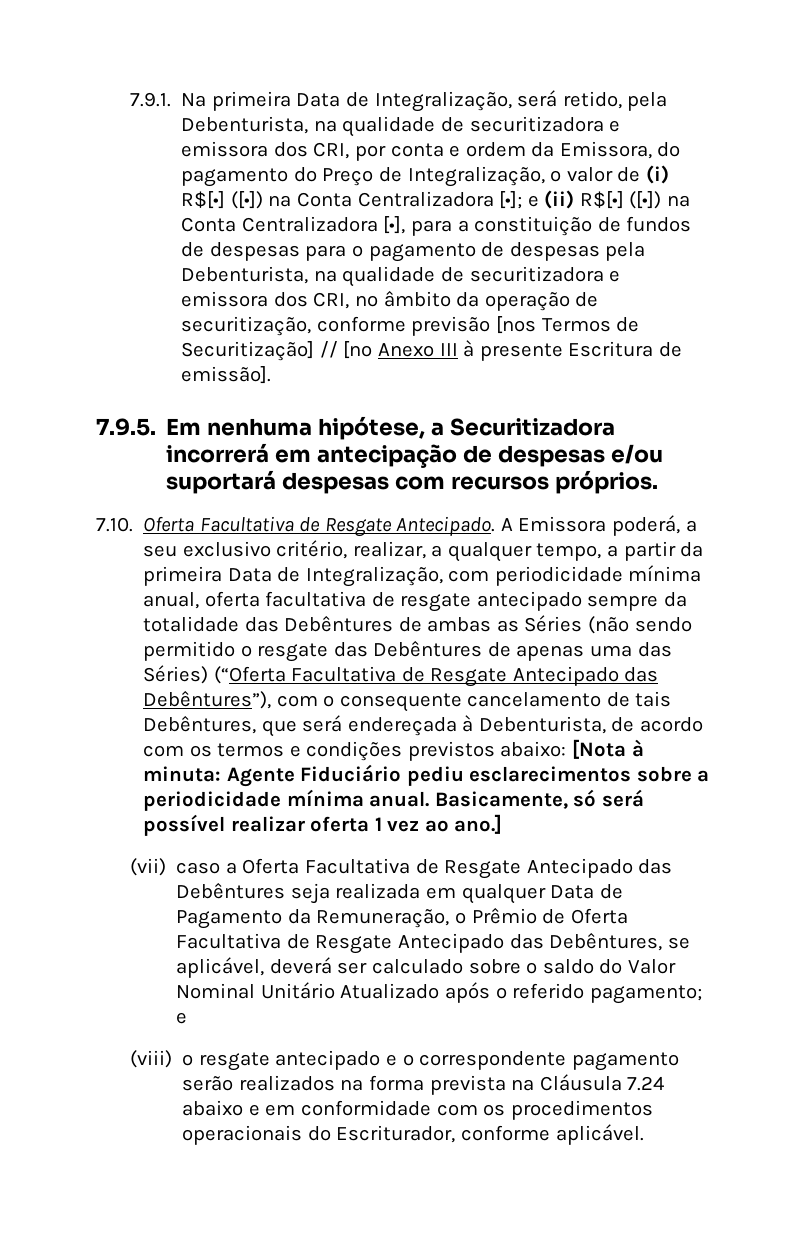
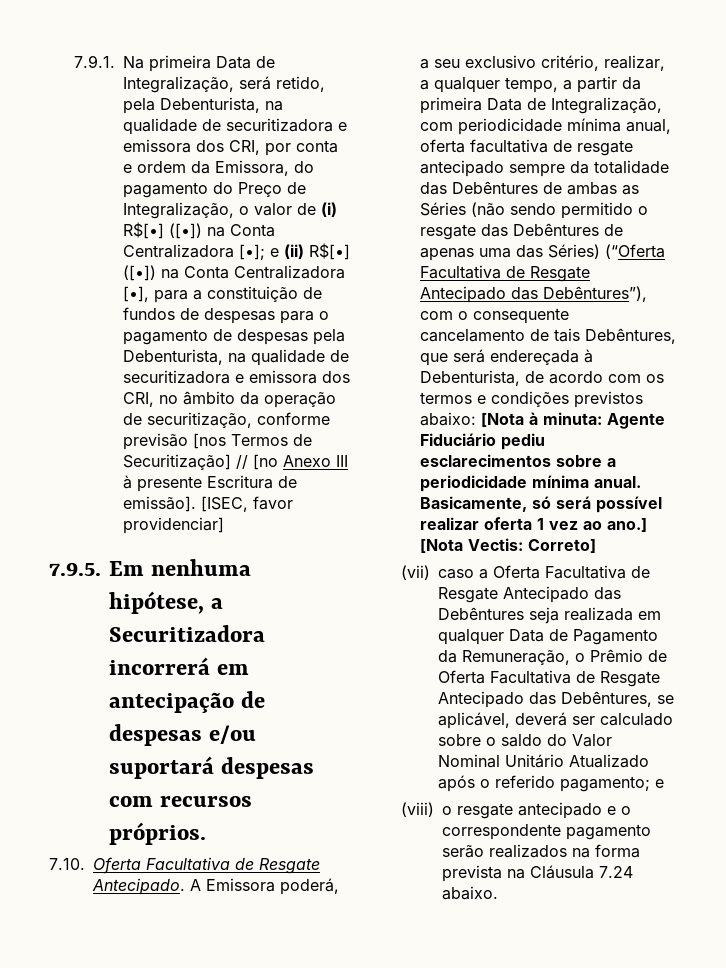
(272, 375) none -> [200,496,293,512] [122,517,224,534] [ISEC, favor providenciar]
(503, 824) none -> [420,538,596,553] [Nota Vectis: Correto]
[182,1100,653,1120] [182,1124,644,1145] abaixo e em conformidade com os procedimentos operacionais do Escriturador, conforme aplicável. -> [441,886,498,900] abaixo.

